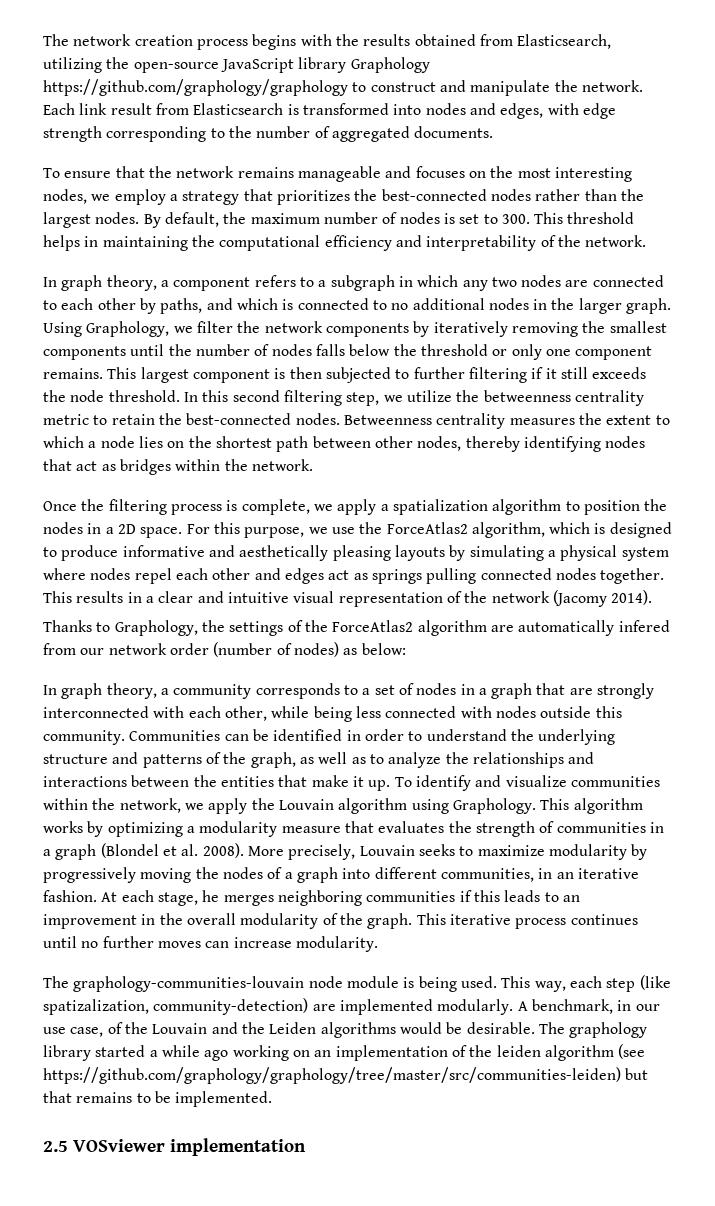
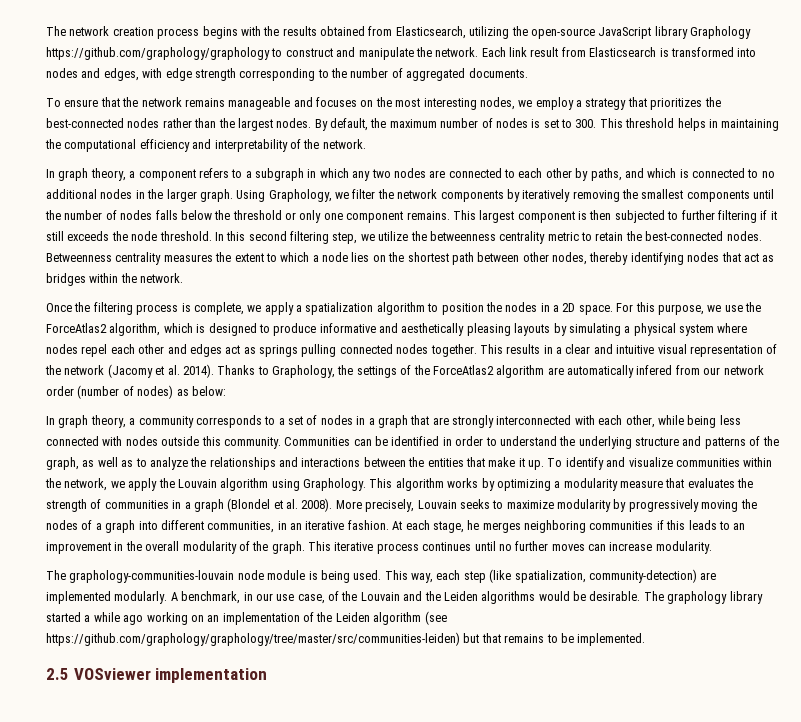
(607, 598) none -> [155,365,180,375] et al.
(653, 597) // -> (214, 371) none
[43,999,149,1015] spatizalization, -> [514,570,586,583] spatialization,
[496,1045,541,1057] leiden -> [335,612,370,622] Leiden

